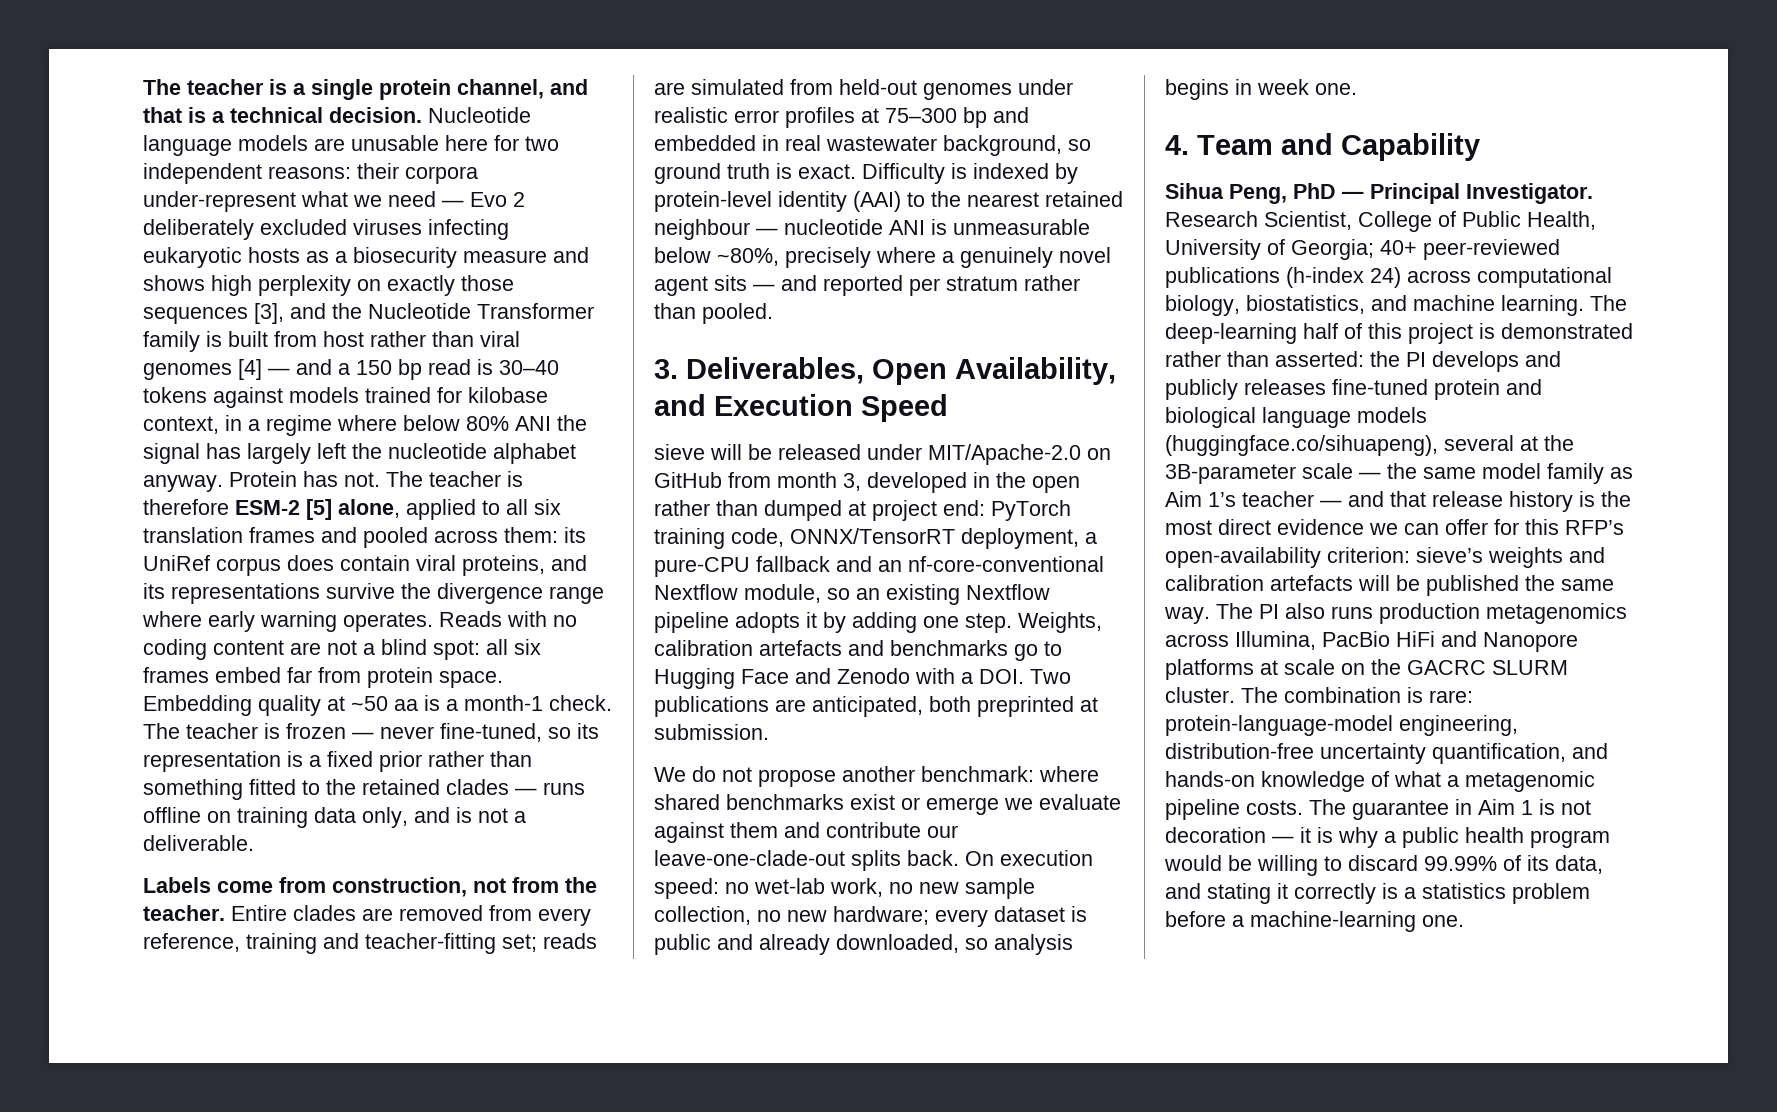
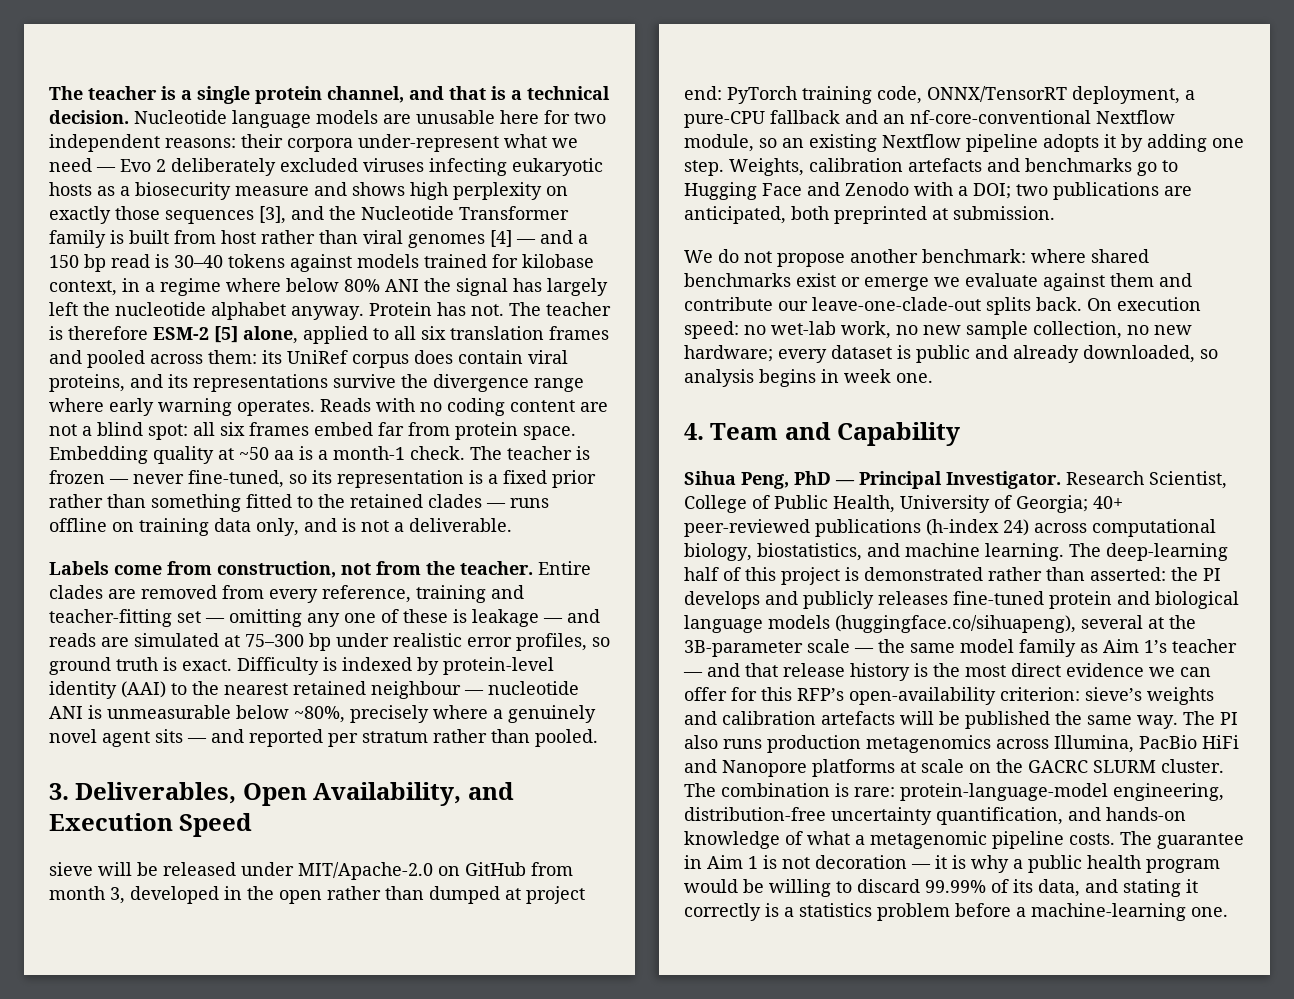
[502,933,597,952] [654,79,1073,100] [654,107,1029,128] [654,135,1062,156] set; reads are simulated from held-out genomes under realistic error profiles at 75–300 bp and embedded in real wastewater background, -> [177,609,600,627] [49,633,587,651] set — omitting any one of these is leakage — and reads are simulated at 75–300 bp under realistic error profiles,
[979,669,1071,684] DOI. Two -> [973,183,1048,199] DOI; two

